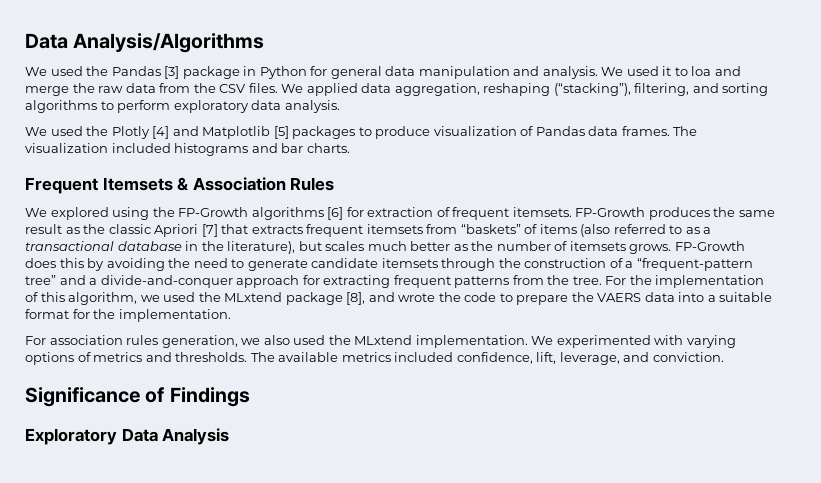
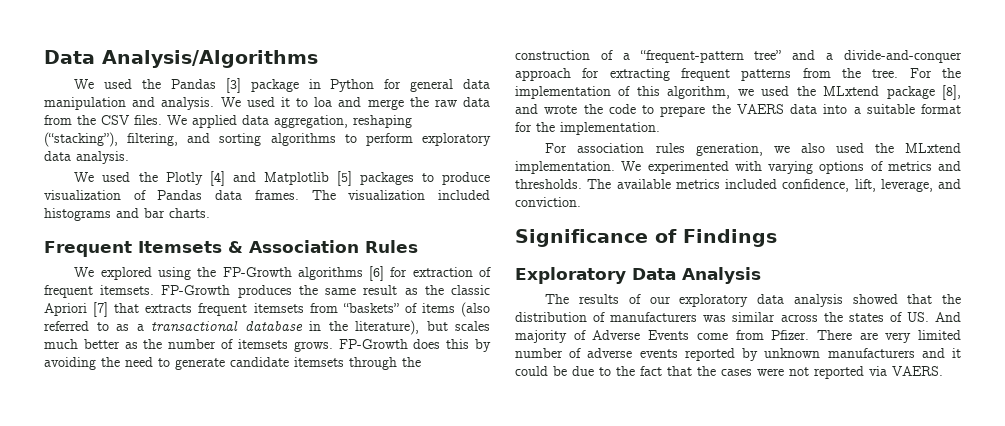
(230, 436) none -> [545,294,961,307] [515,312,962,322] [515,330,961,343] [515,348,961,361] [515,366,943,379] // The results of our exploratory data analysis showed that the distribution of manufacturers was similar across the states of US. And majority of Adverse Events come from Pfizer. There are very limited number of adverse events reported by unknown manufacturers and it could be due to the fact that the cases were not reported via VAERS.

